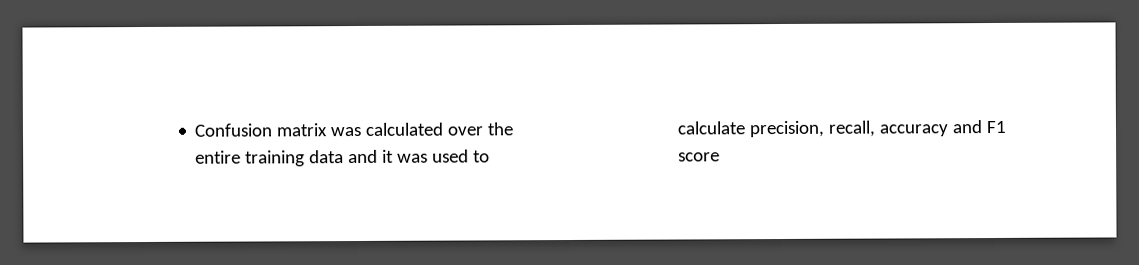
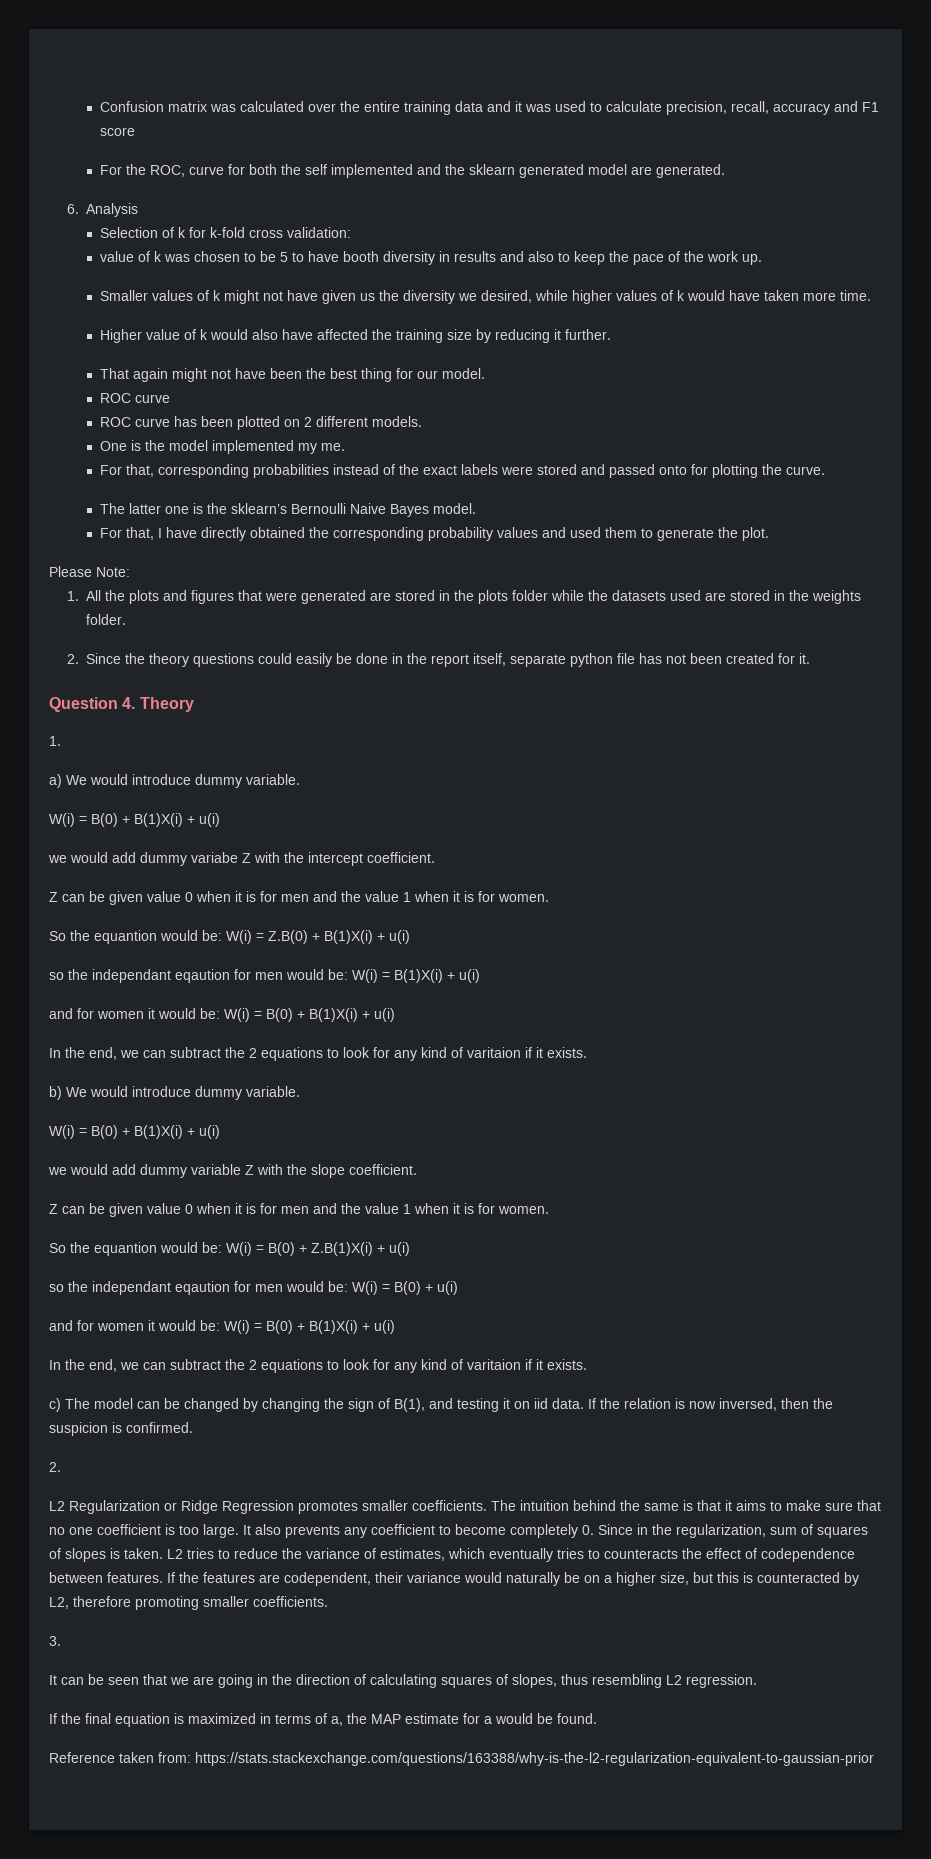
(721, 157) none -> [99,164,725,178] [66,203,138,217] [99,227,351,238] [99,251,762,265] [99,290,871,304] [99,329,611,343] [99,368,485,382] [99,393,170,403] [99,416,422,430] [99,440,345,454] [99,464,825,478] [99,503,476,517] [99,527,769,541] [49,566,130,577] [66,590,861,604] [85,614,126,625] [66,653,810,667] [49,697,194,712] [49,736,61,746] [49,774,300,788] [49,813,220,827] [48,852,435,866] [49,891,549,905] [49,930,410,944] [49,969,480,983] [49,1008,395,1022] [49,1047,587,1061] [49,1086,300,1100] [49,1125,220,1139] [48,1164,417,1178] [49,1203,549,1217] [49,1242,410,1256] [49,1281,458,1295] [49,1320,395,1334] [49,1359,587,1373] [49,1398,833,1412] [49,1422,193,1436] [49,1462,61,1472] [49,1500,881,1514] [49,1524,868,1538] [49,1548,855,1562] [49,1572,859,1586] [49,1596,328,1610] [49,1636,61,1646] [49,1674,757,1688] [49,1713,597,1727] [49,1752,874,1766] // For the ROC, curve for both the self implemented and the sklearn generated model are generated. // 6. Analysis // Selection of k for k-fold cross validation: // value of k was chosen to be 5 to have booth diversity in results and also to keep the pace of the work up. // Smaller values of k might not have given us the diversity we desired, while higher values of k would have taken more time. // Higher value of k would also have affected the training size by reducing it further. // That again might not have been the best thing for our model. // ROC curve // ROC curve has been plotted on 2 different models. // One is the model implemented my me. // For that, corresponding probabilities instead of the exact labels were stored and passed onto for plotting the curve. // The latter one is the sklearn’s Bernoulli Naive Bayes model. // For that, I have directly obtained the corresponding probability values and used them to generate the plot. // Please Note: // 1. All the plots and figures that were generated are stored in the plots folder while the datasets used are stored in the weights folder. // 2. Since the theory questions could easily be done in the report itself, separate python file has not been created for it. // Question 4. Theory // 1. // a) We would introduce dummy variable. // W(i) = B(0) + B(1)X(i) + u(i) // we would add dummy variabe Z with the intercept coefficient. // Z can be given value 0 when it is for men and the value 1 when it is for women. // So the equantion would be: W(i) = Z.B(0) + B(1)X(i) + u(i) // so the independant eqaution for men would be: W(i) = B(1)X(i) + u(i) // and for women it would be: W(i) = B(0) + B(1)X(i) + u(i) // In the end, we can subtract the 2 equations to look for any kind of varitaion if it exists. // b) We would introduce dummy variable. // W(i) = B(0) + B(1)X(i) + u(i) // we would add dummy variable Z with the slope coefficient. // Z can be given value 0 when it is for men and the value 1 when it is for women. // So the equantion would be: W(i) = B(0) + Z.B(1)X(i) + u(i) // so the independant eqaution for men would be: W(i) = B(0) + u(i) // and for women it would be: W(i) = B(0) + B(1)X(i) + u(i) // In the end, we can subtract the 2 equations to look for any kind of varitaion if it exists. // c) The model can be changed by changing the sign of B(1), and testing it on iid data. If the relation is now inversed, then the suspicion is confirmed. // 2. // L2 Regularization or Ridge Regression promotes smaller coefficients. The intuition behind the same is that it aims to make sure that no one coefficient is too large. It also prevents any coefficient to become completely 0. Since in the regularization, sum of squares of slopes is taken. L2 tries to reduce the variance of estimates, which eventually tries to counteracts the effect of codependence between features. If the features are codependent, their variance would naturally be on a higher size, but this is counteracted by L2, therefore promoting smaller coefficients. // 3. // It can be seen that we are going in the direction of calculating squares of slopes, thus resembling L2 regression. // If the final equation is maximized in terms of a, the MAP estimate for a would be found. // Reference taken from: https://stats.stackexchange.com/questions/163388/why-is-the-l2-regularization-equivalent-to-gaussian-prior

